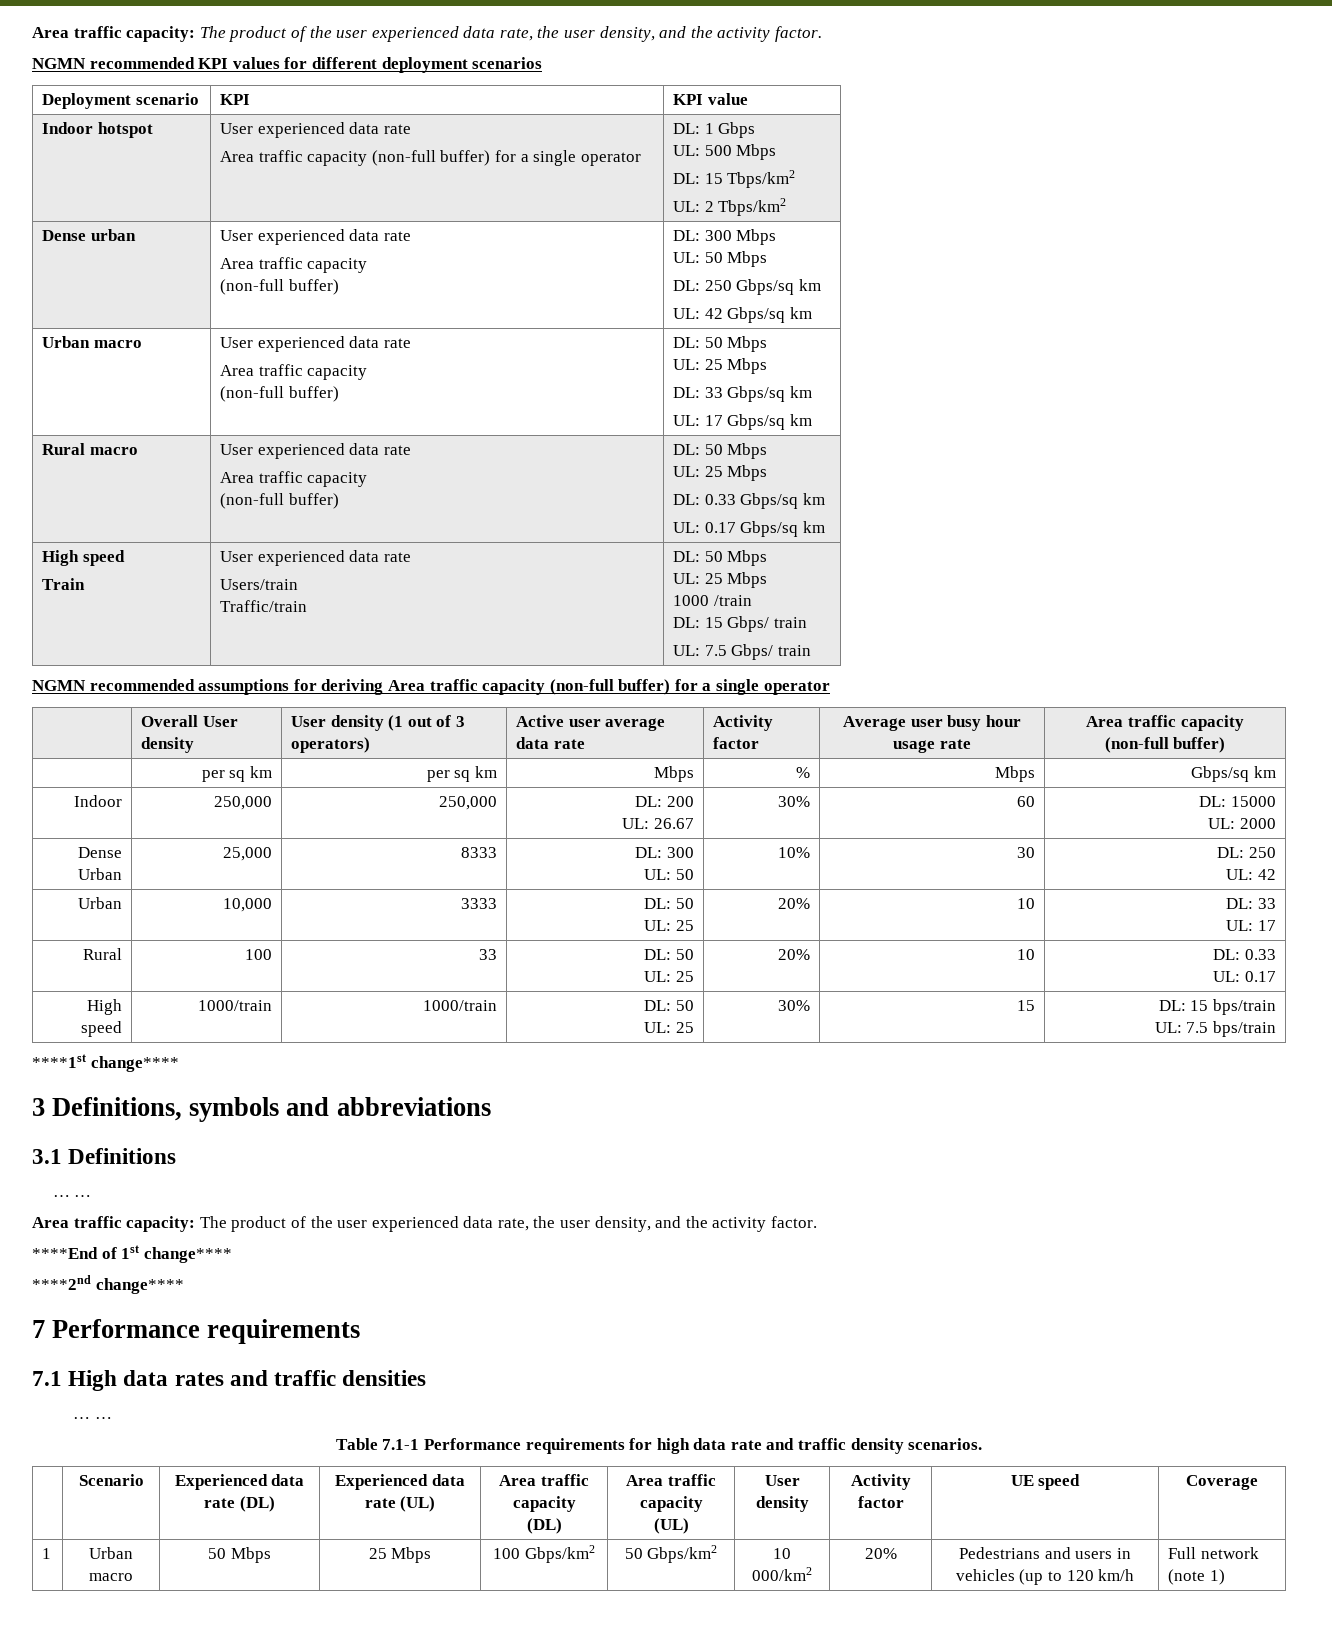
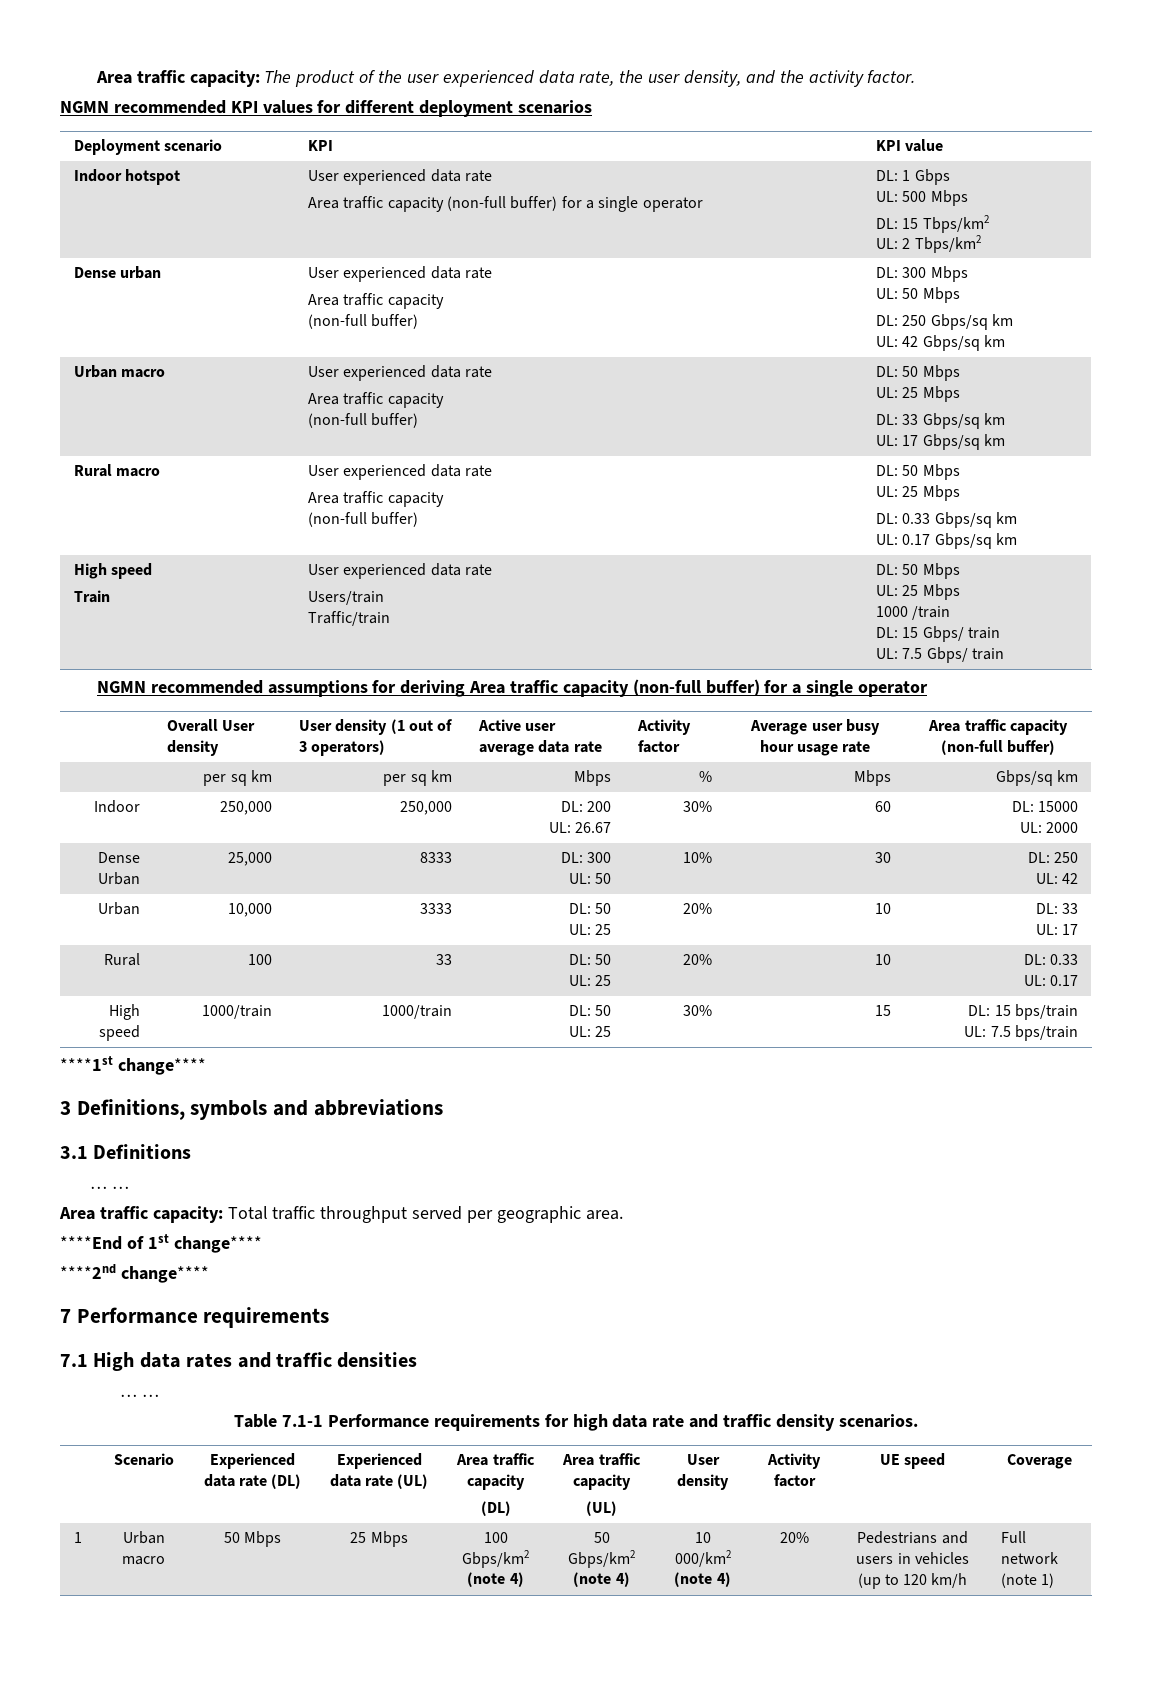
[199,1216,818,1232] The product of the user experienced data rate, the user density, and the activity factor. -> [227,1206,623,1223] Total traffic throughput served per geographic area.
(595, 1554) none -> [467,1572,524,1587] (note 4)
(718, 1554) none -> [573,1572,630,1587] (note 4)
(812, 1574) none -> [674,1572,731,1587] (note 4)

